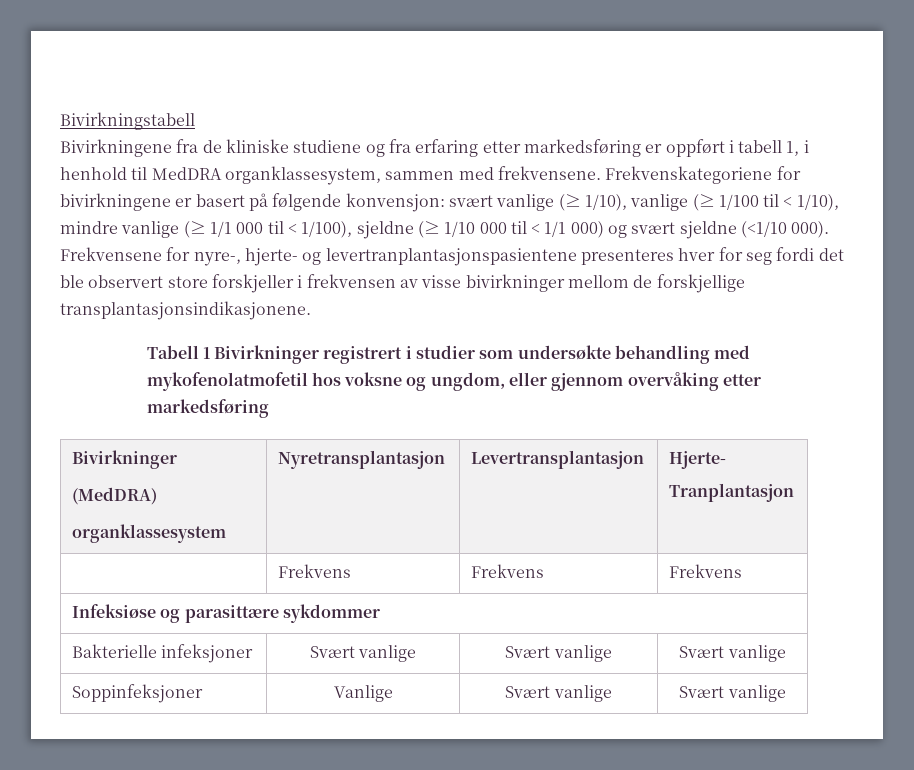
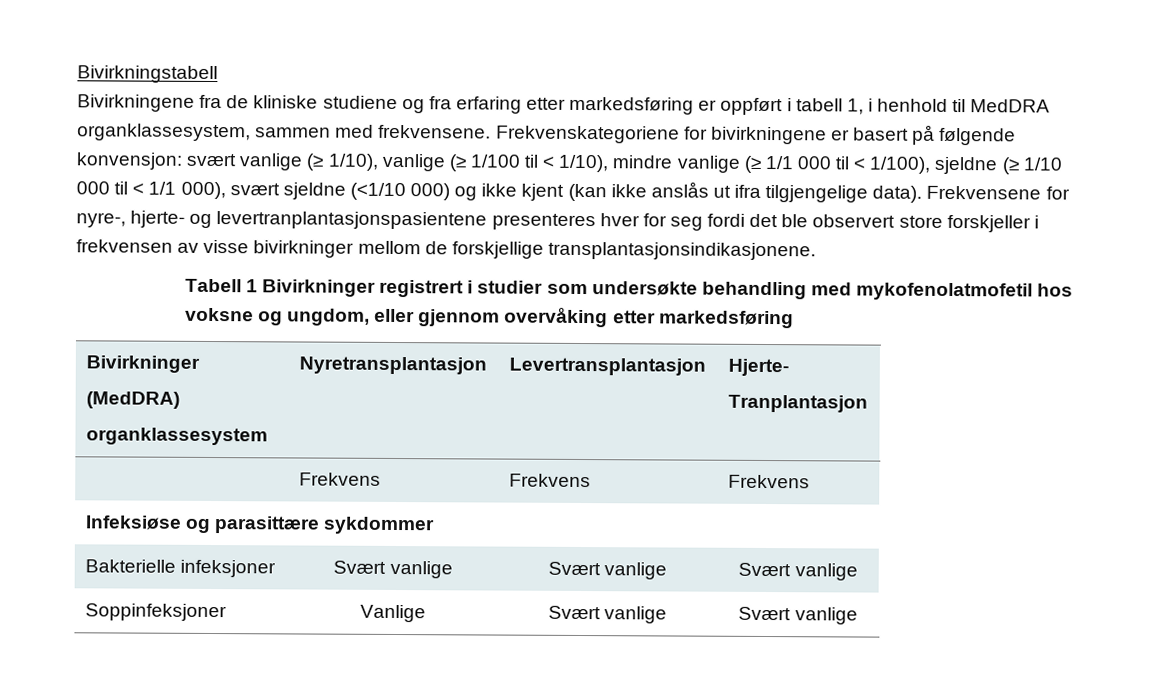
[570,221,628,238] 000) og -> [180,181,226,200] 000),
[791,221,830,238] 000). -> [410,181,923,203] 000) og ikke kjent (kan ikke anslås ut ifra tilgjengelige data).

